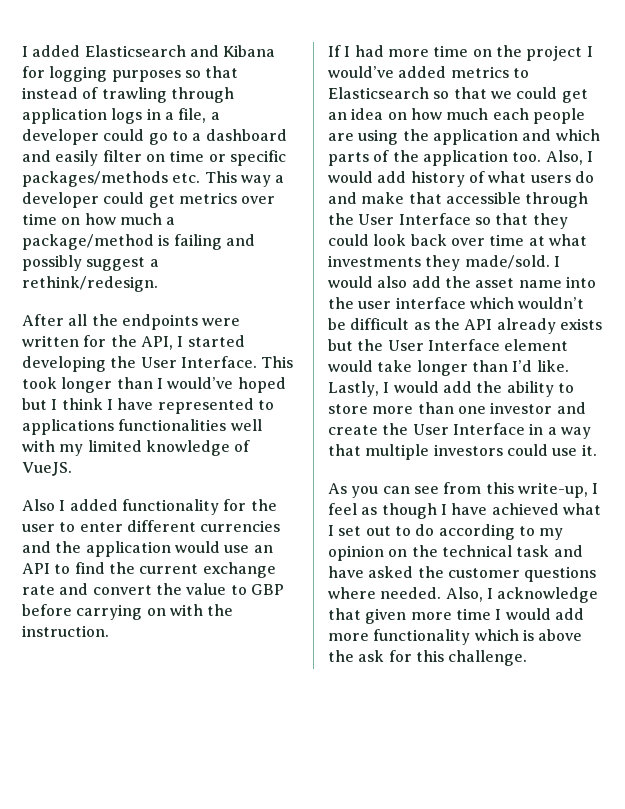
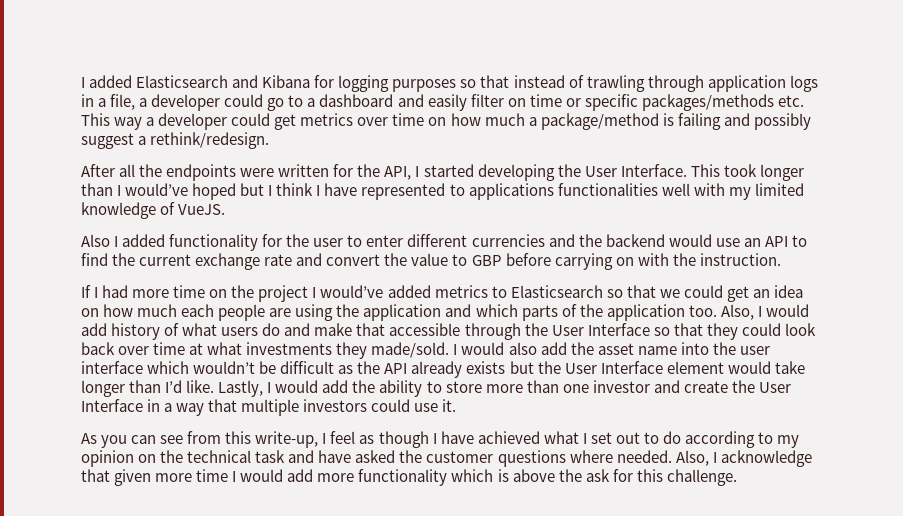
[85,541,171,557] application -> [605,234,665,247] backend

